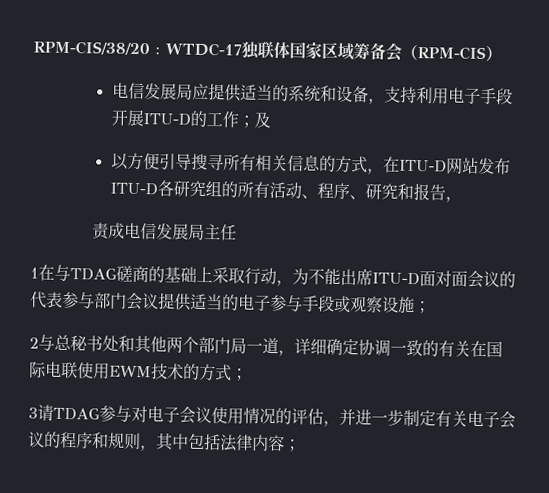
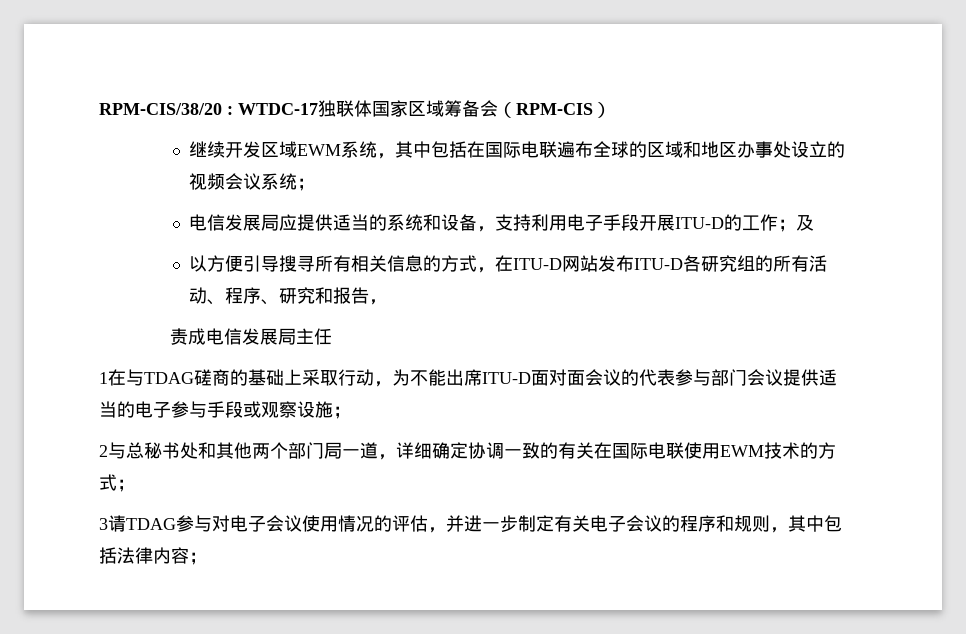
(502, 53) none -> [189,141,846,159] [189,173,316,191] // 继续开发区域EWM系统，其中包括在国际电联遍布全球的区域和地区办事处设立的视频会议系统；

